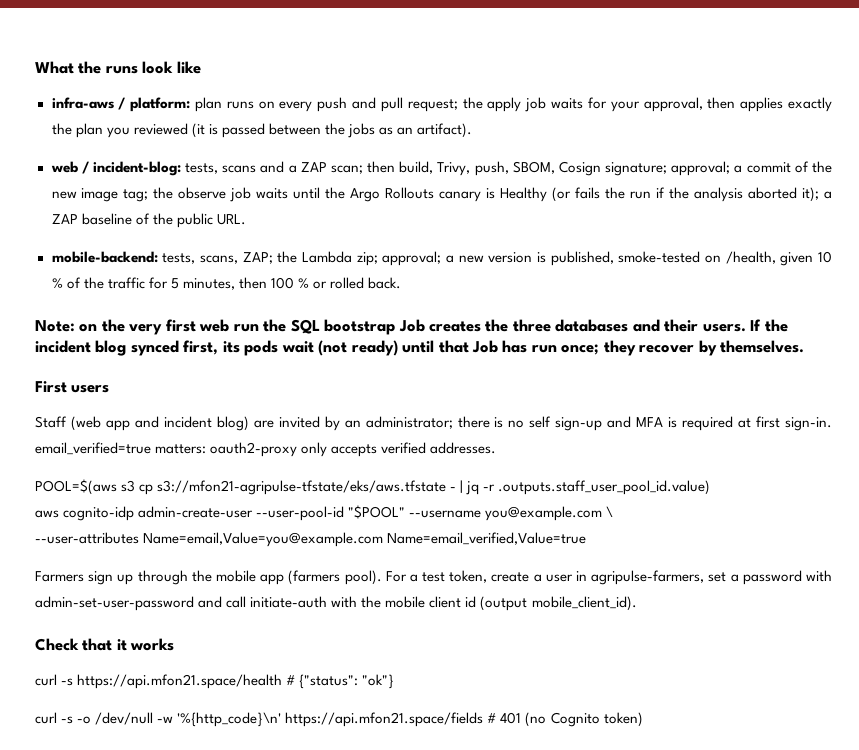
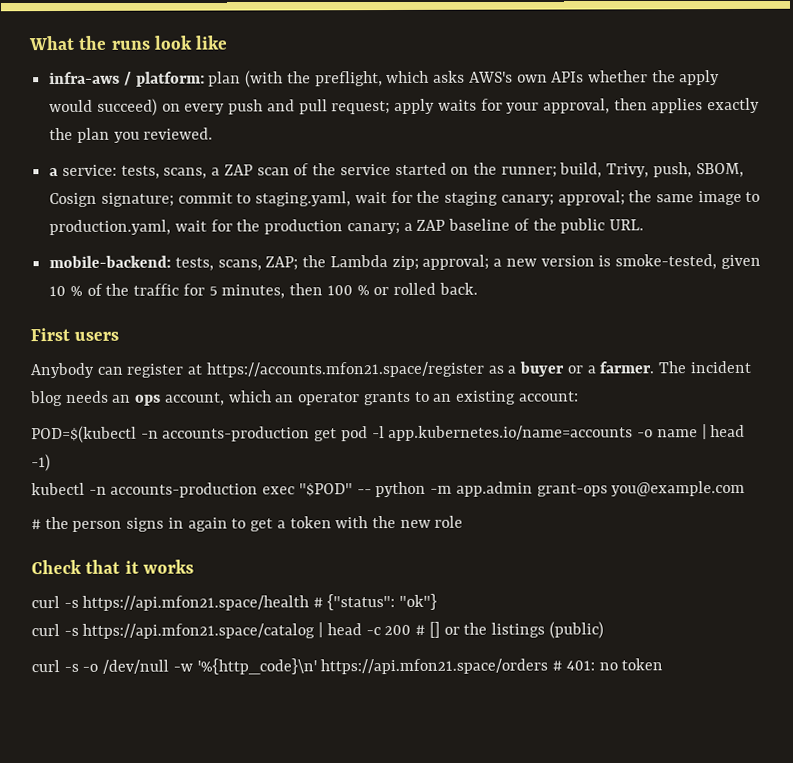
[226,101,254,109] runs -> [245,70,721,88] [49,98,158,116] (with the preflight, which asks AWS's own APIs whether the apply would succeed)
[462,97,547,112] the apply job -> [394,98,436,115] apply
[133,123,473,138] [50,161,396,176] reviewed (it is passed between the jobs as an artifact). // web / incident-blog: tests, scans and a ZAP scan; then -> [143,127,214,140] [49,162,557,179] reviewed. // a service: tests, scans, a ZAP scan of the service started on the runner;
[671,161,832,176] [51,187,820,202] approval; a commit of the new image tag; the observe job waits until the Argo Rollouts canary is Healthy (or fails the run if the analysis aborted it); -> [177,190,761,207] [49,219,400,236] commit to staging.yaml, wait for the staging canary; approval; the same image to production.yaml, wait for the production canary;
[550,251,776,266] published, smoke-tested on /health, -> [614,254,717,270] smoke-tested,
[35,319,788,335] [35,340,805,356] [35,381,110,393] [35,416,833,431] [35,442,497,457] [35,479,711,495] [35,505,614,521] [35,532,587,547] [35,570,832,585] [35,596,637,611] Note: on the very first web run the SQL bootstrap Job creates the three databases and their users. If the incident blog synced first, its pods wait (not ready) until that Job has run once; they recover by themselves. // First users // Staff (web app and incident blog) are invited by an administrator; there is no self sign-up and MFA is required at first sign-in. email_verified=true matters: oauth2-proxy only accepts verified addresses. // POOL=$(aws s3 cp s3://mfon21-agripulse-tfstate/eks/aws.tfstate - | jq -r .outputs.staff_user_pool_id.value) // aws cognito-idp admin-create-user --user-pool-id "$POOL" --username you@example.com \ // --user-attributes Name=email,Value=you@example.com Name=email_verified,Value=true // Farmers sign up through the mobile app (farmers pool). For a test token, create a user in agripulse-farmers, set a password with admin-set-user-password and call initiate-auth with the mobile client id (output mobile_client_id). -> [30,327,120,342] [30,360,751,379] [30,390,579,407] [31,424,746,444] [31,454,51,472] [31,480,746,498] [31,515,464,532] First users // Anybody can register at https://accounts.mfon21.space/register as a buyer or a farmer. The incident blog needs an ops account, which an operator grants to an existing account: // POD=$(kubectl -n accounts-production get pod -l app.kubernetes.io/name=accounts -o name | head -1) // kubectl -n accounts-production exec "$POD" -- python -m app.admin grant-ops you@example.com // # the person signs in again to get a token with the new role
(395, 681) none -> [31,621,604,639] // curl -s https://api.mfon21.space/catalog | head -c 200 # [] or the listings (public)
[285,712,643,727] https://api.mfon21.space/fields # 401 (no Cognito token) -> [320,658,664,675] https://api.mfon21.space/orders # 401: no token

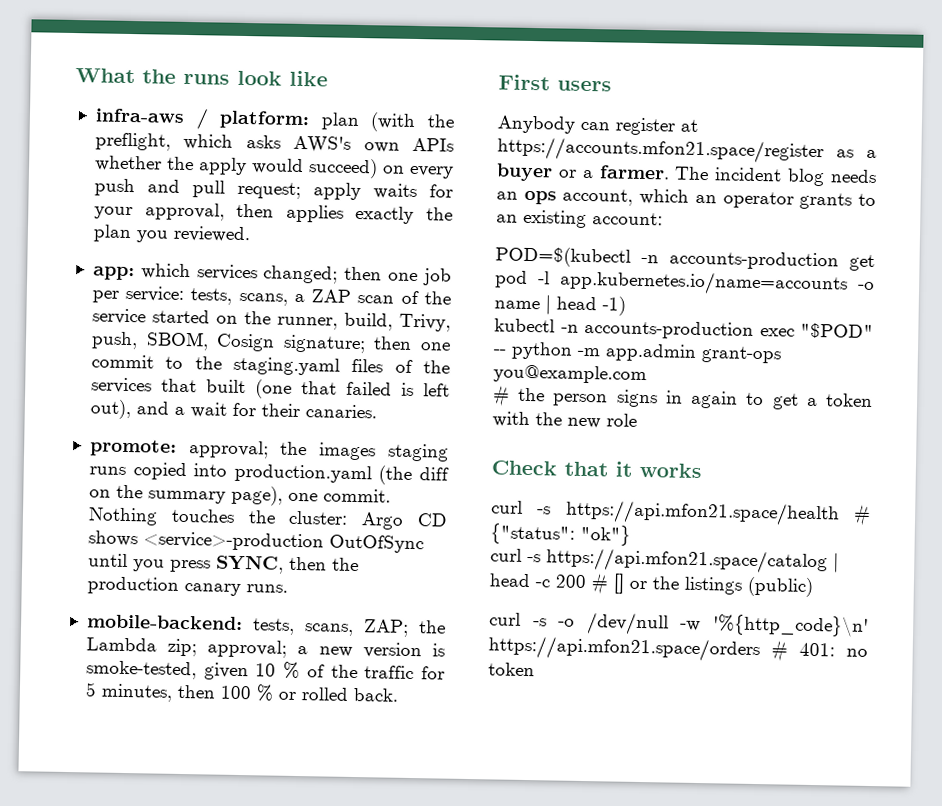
[49,168,59,177] a -> [92,263,453,286] [91,290,119,303] app: which services changed; then one job per
[500,166,557,178] runner; -> [276,316,338,330] runner,
[177,190,761,207] [49,218,644,236] commit to staging.yaml, wait for the staging canary; approval; the same image to production.yaml, wait for the production canary; a ZAP baseline of the public URL. -> [373,336,451,351] [90,354,451,376] [90,377,451,399] [89,399,377,420] [89,439,449,462] [88,462,449,485] [88,484,391,506] [87,507,448,530] [87,530,424,554] [87,553,359,574] [86,576,288,597] then one commit to the staging.yaml files of the services that built (one that failed is left out), and a wait for their canaries. // promote: approval; the images staging runs copied into production.yaml (the diff on the summary page), one commit. Nothing touches the cluster: Argo CD shows <service>-production OutOfSync until you press SYNC, then the production canary runs.

